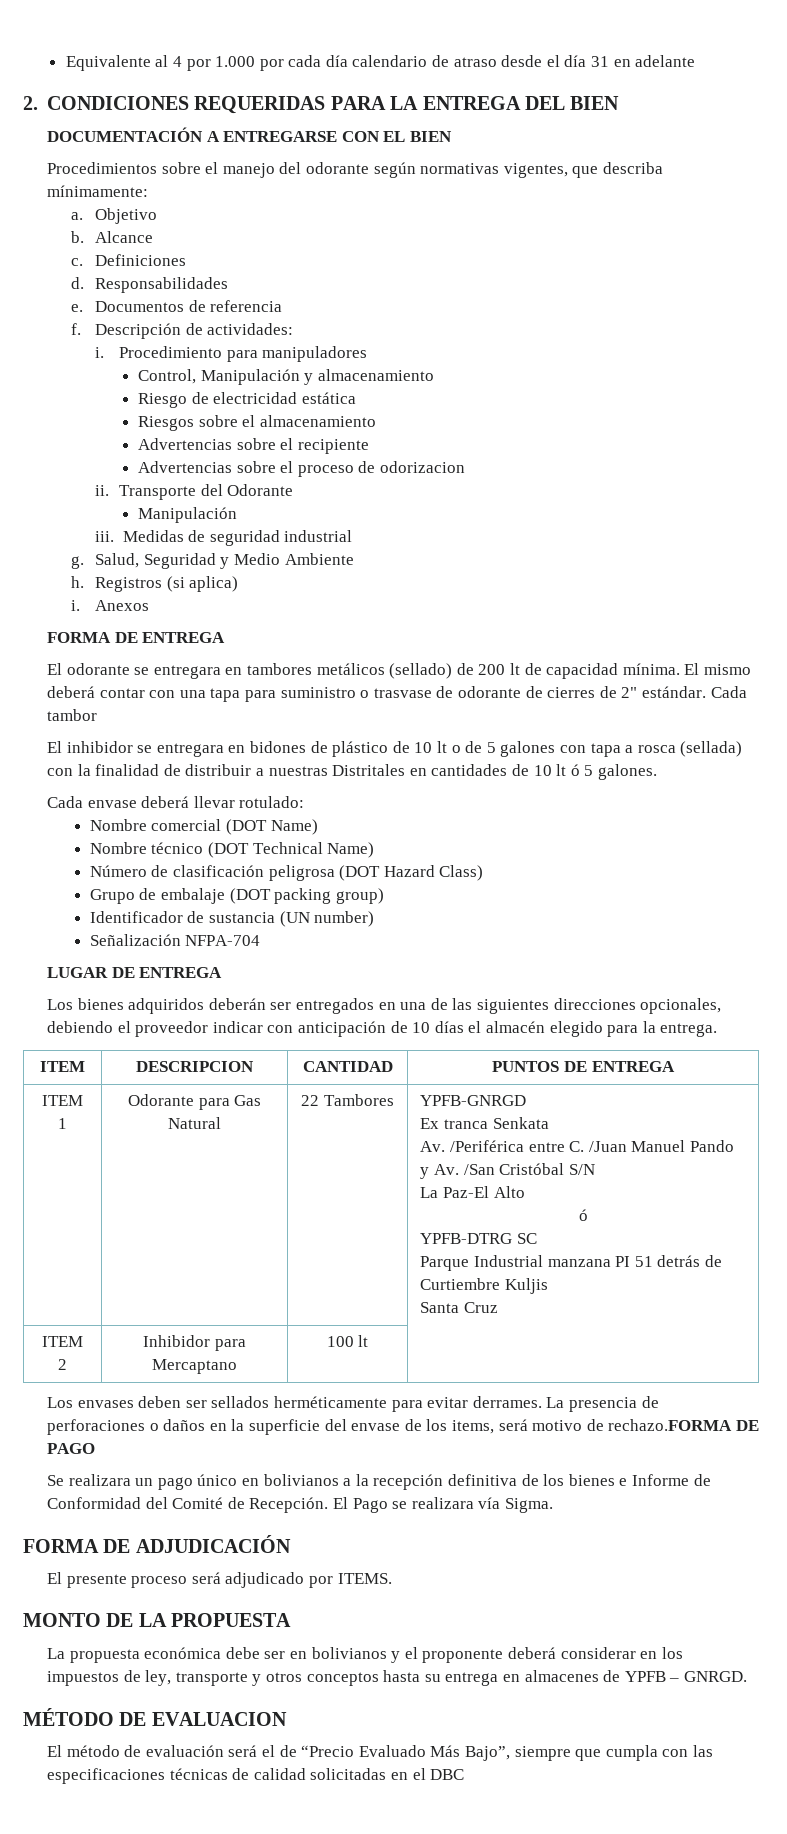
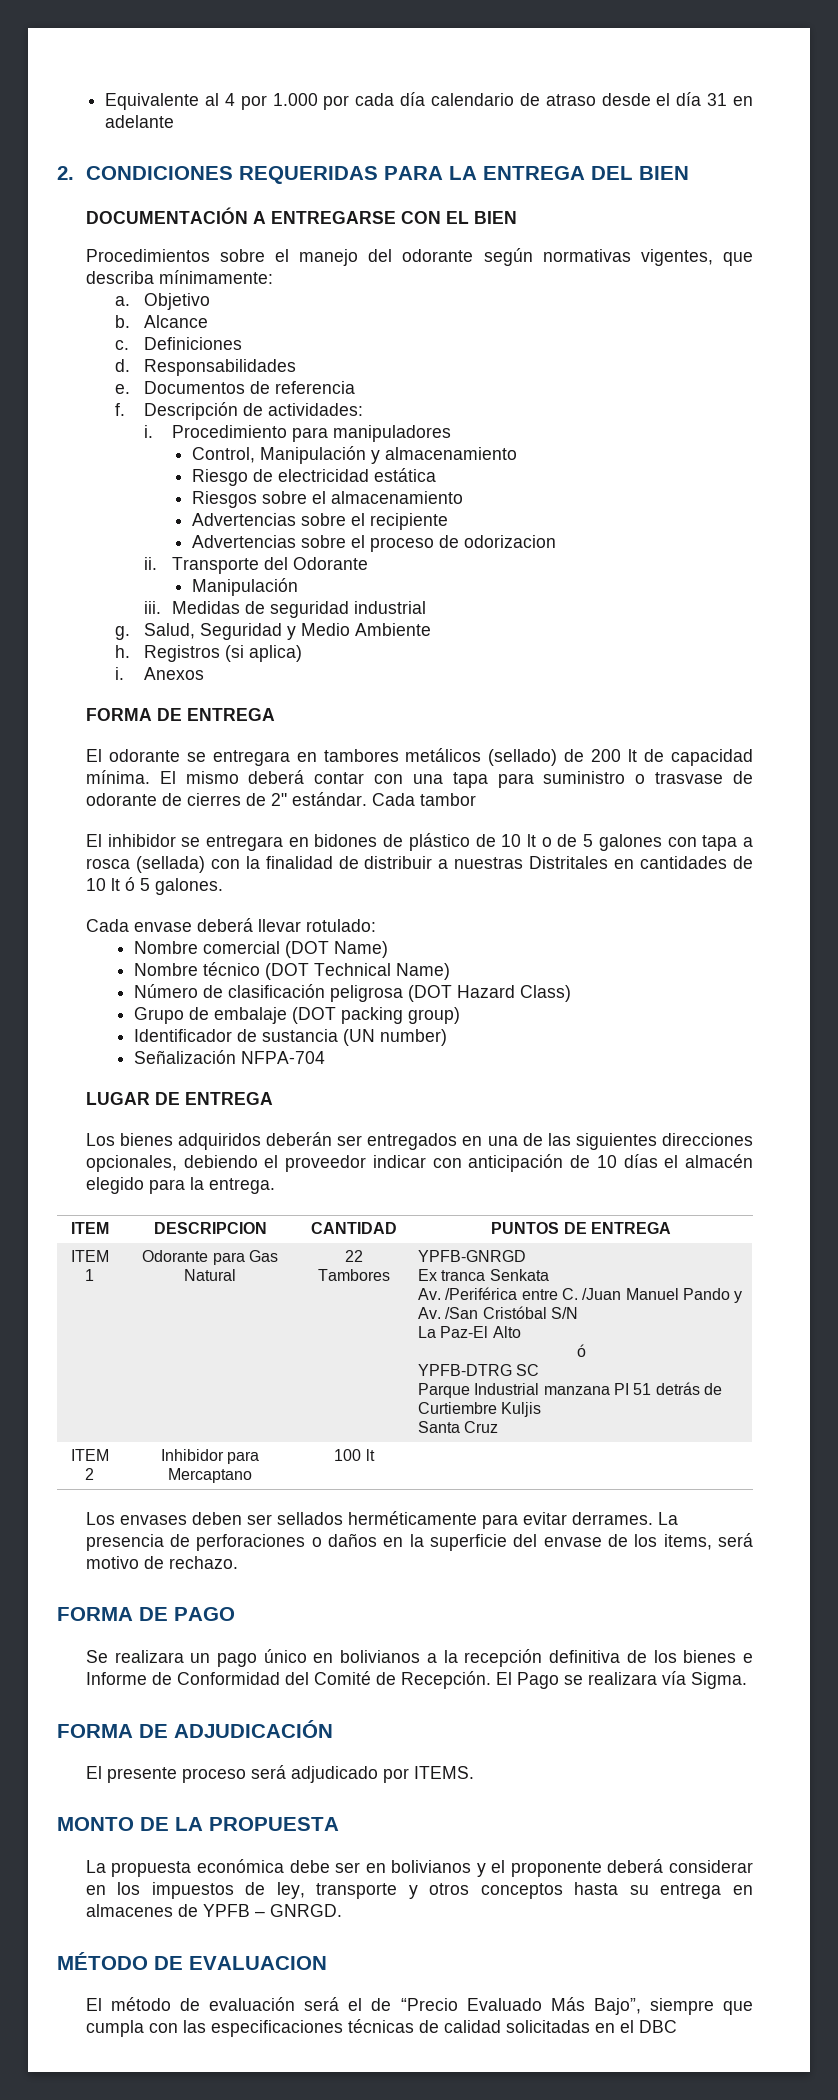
[608,1419,733,1431] rechazo.FORMA -> [168,1556,238,1569] [57,1607,133,1621] rechazo. // FORMA

